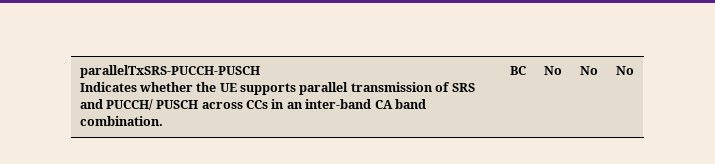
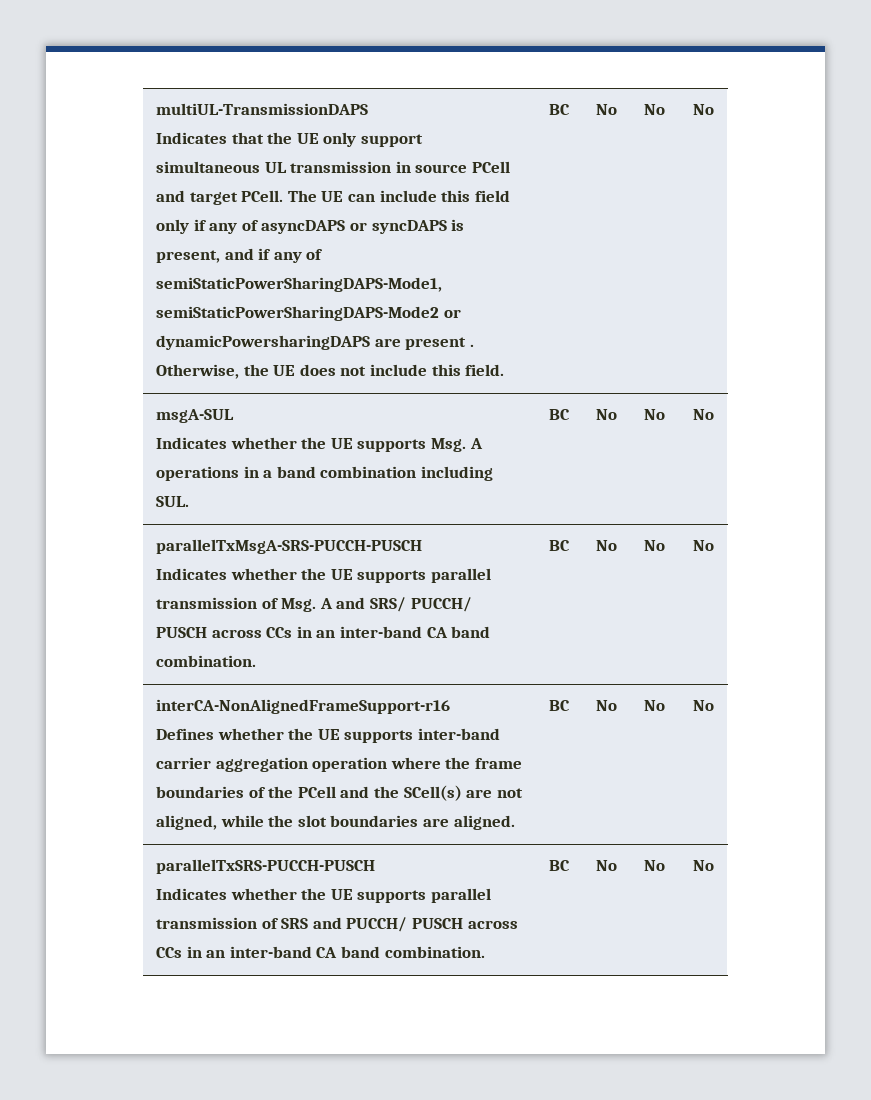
(79, 71) none -> [156,103,369,115] [156,132,424,147] [156,161,511,173] [156,190,510,205] [156,219,465,234] [156,248,324,263] [156,277,443,292] [156,306,461,321] [156,335,474,350] [156,364,505,379] [549,104,570,115] [596,104,617,115] [644,104,665,115] [692,104,714,115] [156,409,235,423] [156,437,483,452] [156,466,494,481] [156,496,190,507] [549,409,570,420] [596,409,617,420] [644,409,665,420] [692,409,714,420] [156,539,423,554] [156,568,492,583] [156,597,472,612] [156,626,491,638] [156,655,257,667] [549,540,570,551] [596,540,617,551] [644,540,665,551] [692,540,714,551] [156,699,451,714] [156,728,501,743] [156,757,523,772] [156,785,523,801] [156,815,515,830] [549,700,570,711] [596,700,617,711] [644,700,665,711] [692,700,714,711] multiUL-TransmissionDAPS // Indicates that the UE only support simultaneous UL transmission in source PCell and target PCell. The UE can include this field only if any of asyncDAPS or syncDAPS is present, and if any of semiStaticPowerSharingDAPS-Mode1, semiStaticPowerSharingDAPS-Mode2 or dynamicPowersharingDAPS are present . Otherwise, the UE does not include this field. | BC | No | No | No // msgA-SUL // Indicates whether the UE supports Msg. A operations in a band combination including SUL. | BC | No | No | No // parallelTxMsgA-SRS-PUCCH-PUSCH // Indicates whether the UE supports parallel transmission of Msg. A and SRS/ PUCCH/ PUSCH across CCs in an inter-band CA band combination. | BC | No | No | No // interCA-NonAlignedFrameSupport-r16 // Defines whether the UE supports inter-band carrier aggregation operation where the frame boundaries of the PCell and the SCell(s) are not aligned, while the slot boundaries are aligned. | BC | No | No | No //

